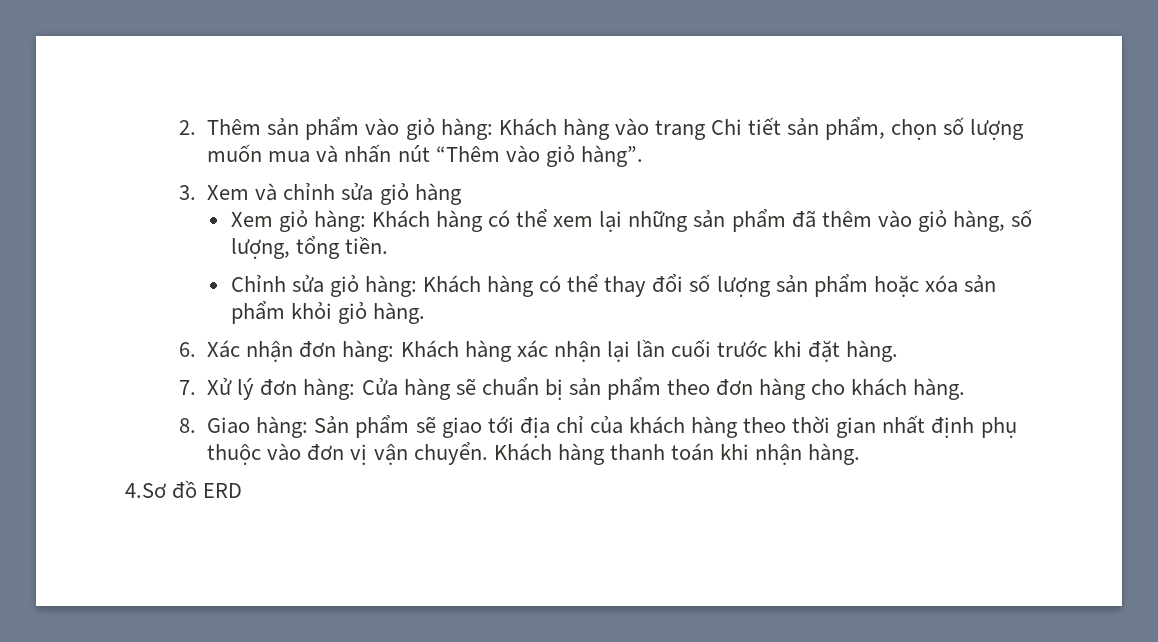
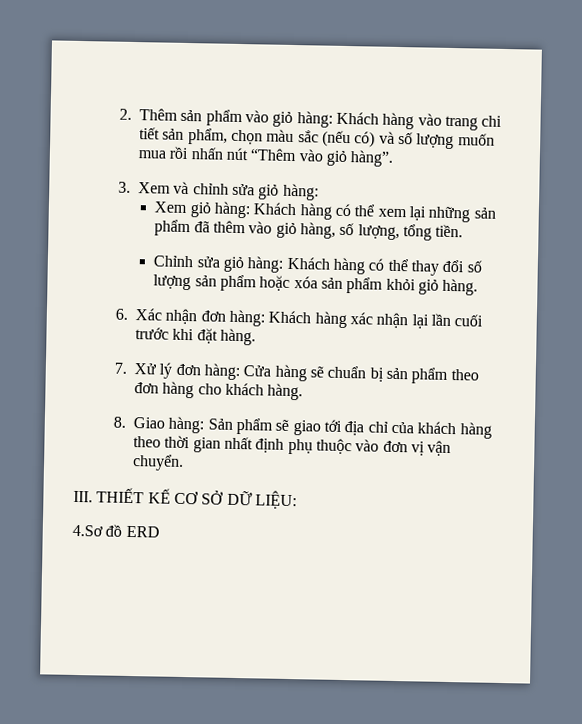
[710,119,742,135] Chi -> [481,115,503,127] chi
(938, 129) none -> [266,129,395,148] màu sắc (nếu có) và
[316,145,339,163] và -> [169,146,190,160] rồi
[414,183,462,205] hàng -> [282,183,319,201] hàng:
[493,443,861,465] Khách hàng thanh toán khi nhận hàng. -> [73,487,297,510] // III. THIẾT KẾ CƠ SỞ DỮ LIỆU:

